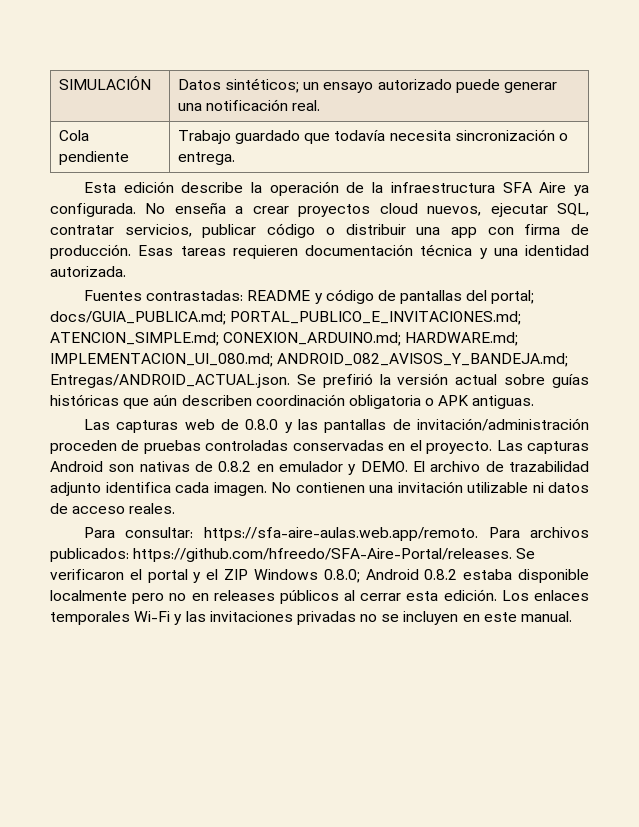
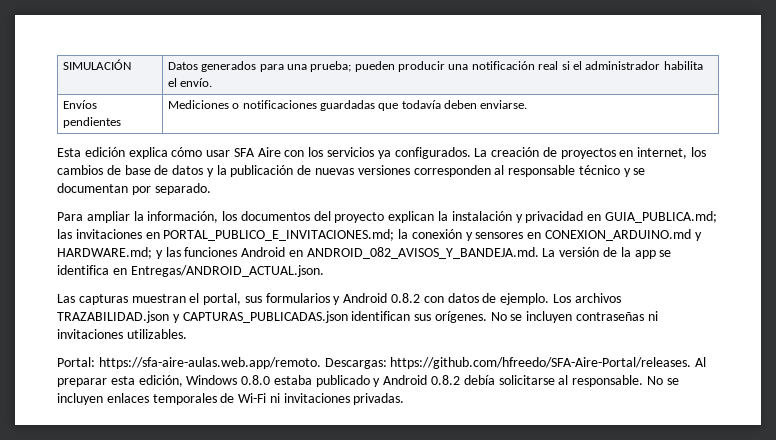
[224,78,557,93] [177,99,321,111] [58,130,89,141] [58,151,129,165] [177,129,568,144] [177,152,235,165] [83,181,589,196] [50,202,589,217] [50,223,589,238] [50,244,589,259] [50,266,126,277] [83,289,535,304] [50,311,522,325] [50,332,519,346] [50,353,569,367] [50,373,590,388] [50,394,535,409] [83,418,589,433] [50,440,590,454] [50,461,589,475] [50,481,589,496] [50,503,176,514] [83,527,589,541] [50,548,536,562] [50,569,589,583] [50,589,589,604] [50,611,573,625] sintéticos; un ensayo autorizado puede generar una notificación real. // Cola pendiente | Trabajo guardado que todavía necesita sincronización o entrega. // Esta edición describe la operación de la infraestructura SFA Aire ya configurada. No enseña a crear proyectos cloud nuevos, ejecutar SQL, contratar servicios, publicar código o distribuir una app con firma de producción. Esas tareas requieren documentación técnica y una identidad autorizada. // Fuentes contrastadas: README y código de pantallas del portal; docs/GUIA_PUBLICA.md; PORTAL_PUBLICO_E_INVITACIONES.md; ATENCION_SIMPLE.md; CONEXION_ARDUINO.md; HARDWARE.md; IMPLEMENTACION_UI_080.md; ANDROID_082_AVISOS_Y_BANDEJA.md; Entregas/ANDROID_ACTUAL.json. Se prefirió la versión actual sobre guías históricas que aún describen coordinación obligatoria o APK antiguas. // Las capturas web de 0.8.0 y las pantallas de invitación/administración proceden de pruebas controladas conservadas en el proyecto. Las capturas Android son nativas de 0.8.2 en emulador y DEMO. El archivo de trazabilidad adjunto identifica cada imagen. No contienen una invitación utilizable ni datos de acceso reales. // Para consultar: https://sfa-aire-aulas.web.app/remoto. Para archivos publicados: https://github.com/hfreedo/SFA-Aire-Portal/releases. Se verificaron el portal y el ZIP Windows 0.8.0; Android 0.8.2 estaba disponible localmente pero no en releases públicos al cerrar esta edición. Los enlaces temporales Wi-Fi y las invitaciones privadas no se incluyen en este manual. -> [201,61,703,72] [167,78,213,87] [62,100,97,109] [62,117,121,128] [167,100,528,111] [57,147,707,159] [57,165,646,177] [57,183,211,195] [57,211,717,223] [57,229,702,241] [57,247,672,259] [57,265,324,277] [57,293,621,305] [57,311,658,323] [57,329,187,339] [57,357,707,369] [57,375,679,387] [57,393,405,405] generados para una prueba; pueden producir una notificación real si el administrador habilita el envío. // Envíos pendientes | Mediciones o notificaciones guardadas que todavía deben enviarse. // Esta edición explica cómo usar SFA Aire con los servicios ya configurados. La creación de proyectos en internet, los cambios de base de datos y la publicación de nuevas versiones corresponden al responsable técnico y se documentan por separado. // Para ampliar la información, los documentos del proyecto explican la instalación y privacidad en GUIA_PUBLICA.md; las invitaciones en PORTAL_PUBLICO_E_INVITACIONES.md; la conexión y sensores en CONEXION_ARDUINO.md y HARDWARE.md; y las funciones Android en ANDROID_082_AVISOS_Y_BANDEJA.md. La versión de la app se identifica en Entregas/ANDROID_ACTUAL.json. // Las capturas muestran el portal, sus formularios y Android 0.8.2 con datos de ejemplo. Los archivos TRAZABILIDAD.json y CAPTURAS_PUBLICADAS.json identifican sus orígenes. No se incluyen contraseñas ni invitaciones utilizables. // Portal: https://sfa-aire-aulas.web.app/remoto. Descargas: https://github.com/hfreedo/SFA-Aire-Portal/releases. Al preparar esta edición, Windows 0.8.0 estaba publicado y Android 0.8.2 debía solicitarse al responsable. No se incluyen enlaces temporales de Wi-Fi ni invitaciones privadas.

